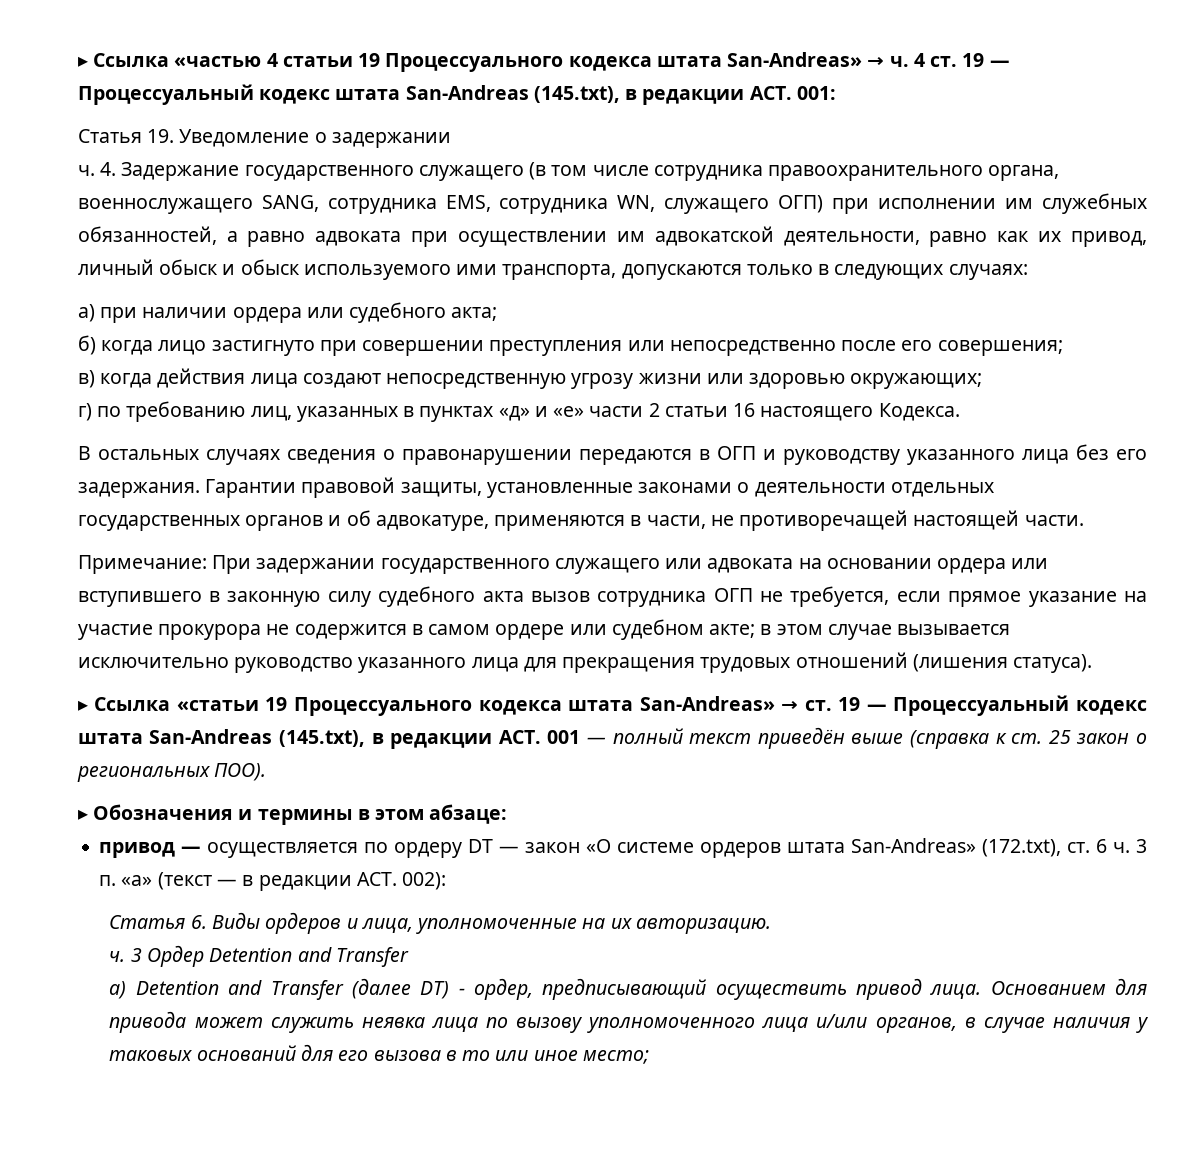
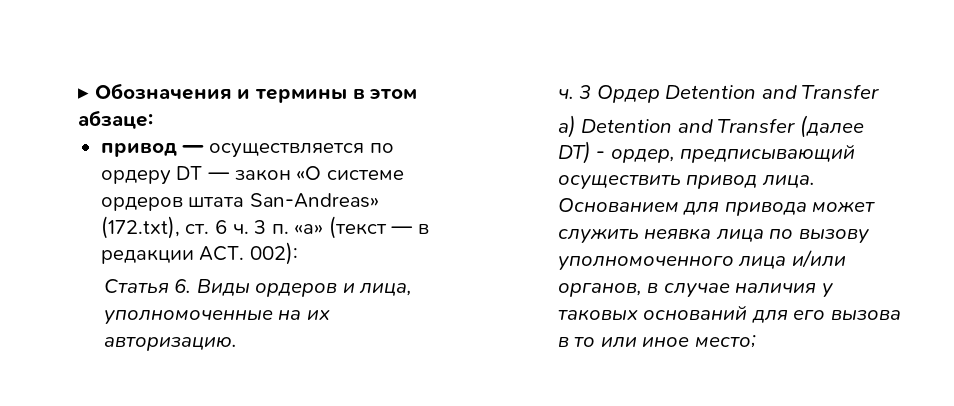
[77,52,1010,72] [77,84,836,105] [77,129,451,148] [77,162,1060,181] [77,193,1147,214] [77,226,1147,247] [77,259,1028,280] [77,302,498,323] [77,335,1063,356] [77,368,983,389] [77,401,960,422] [77,444,1147,465] [77,477,994,498] [77,510,1084,531] [77,555,1049,574] [77,586,1147,607] [77,619,1011,640] [77,652,1093,673] [77,695,1148,716] [77,727,1147,749] [76,763,266,782] [77,809,88,820] ▸ Ссылка «частью 4 статьи 19 Процессуального кодекса штата San-Andreas» → ч. 4 ст. 19 — Процессуальный кодекс штата San-Andreas (145.txt), в редакции ACT. 001: // Статья 19. Уведомление о задержании // ч. 4. Задержание государственного служащего (в том числе сотрудника правоохранительного органа, военнослужащего SANG, сотрудника EMS, сотрудника WN, служащего ОГП) при исполнении им служебных обязанностей, а равно адвоката при осуществлении им адвокатской деятельности, равно как их привод, личный обыск и обыск используемого ими транспорта, допускаются только в следующих случаях: // а) при наличии ордера или судебного акта; // б) когда лицо застигнуто при совершении преступления или непосредственно после его совершения; // в) когда действия лица создают непосредственную угрозу жизни или здоровью окружающих; // г) по требованию лиц, указанных в пунктах «д» и «е» части 2 статьи 16 настоящего Кодекса. // В остальных случаях сведения о правонарушении передаются в ОГП и руководству указанного лица без его задержания. Гарантии правовой защиты, установленные законами о деятельности отдельных государственных органов и об адвокатуре, применяются в части, не противоречащей настоящей части. // Примечание: При задержании государственного служащего или адвоката на основании ордера или вступившего в законную силу судебного акта вызов сотрудника ОГП не требуется, если прямое указание на участие прокурора не содержится в самом ордере или судебном акте; в этом случае вызывается исключительно руководство указанного лица для прекращения трудовых отношений (лишения статуса). // ▸ Ссылка «статьи 19 Процессуального кодекса штата San-Andreas» → ст. 19 — Процессуальный кодекс штата San-Andreas (145.txt), в редакции ACT. 001 — полный текст приведён выше (справка к ст. 25 закон о региональных ПОО). // ▸ -> [78,88,90,99] ▸

